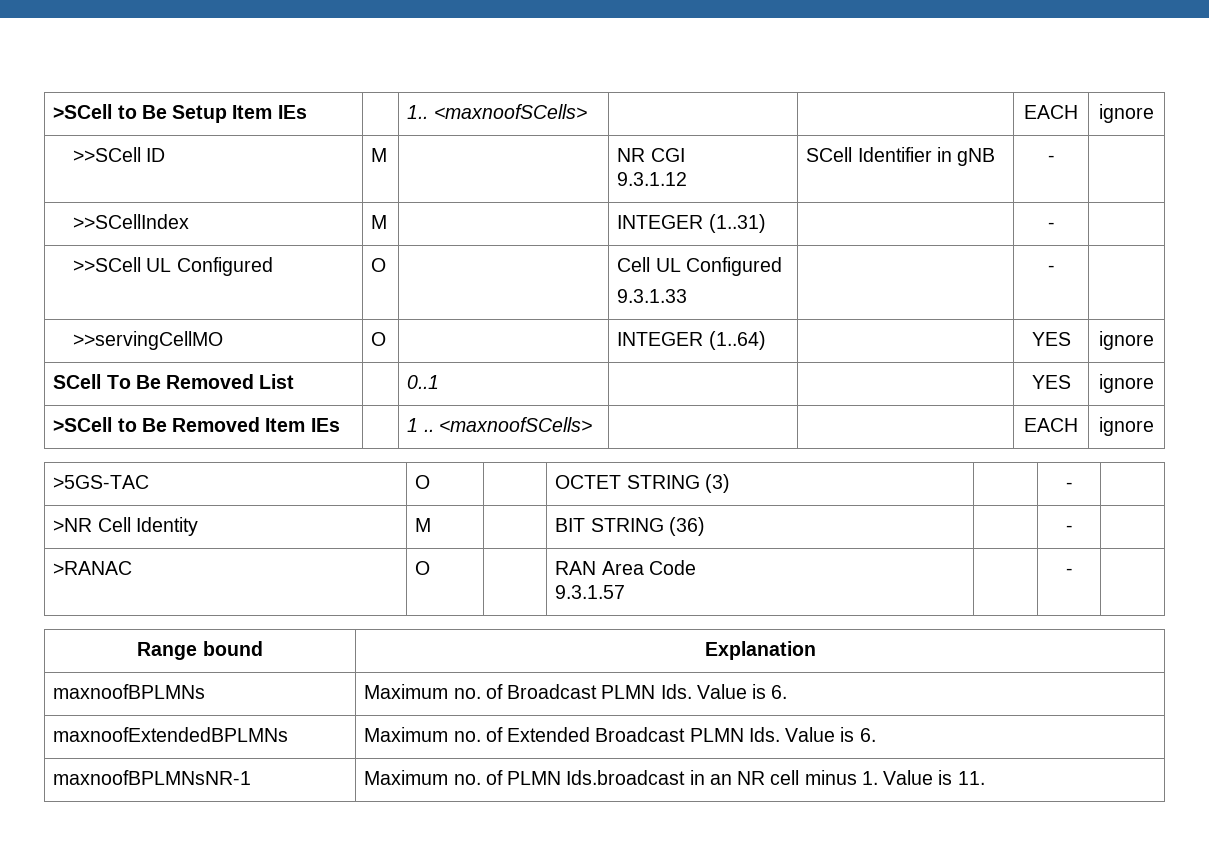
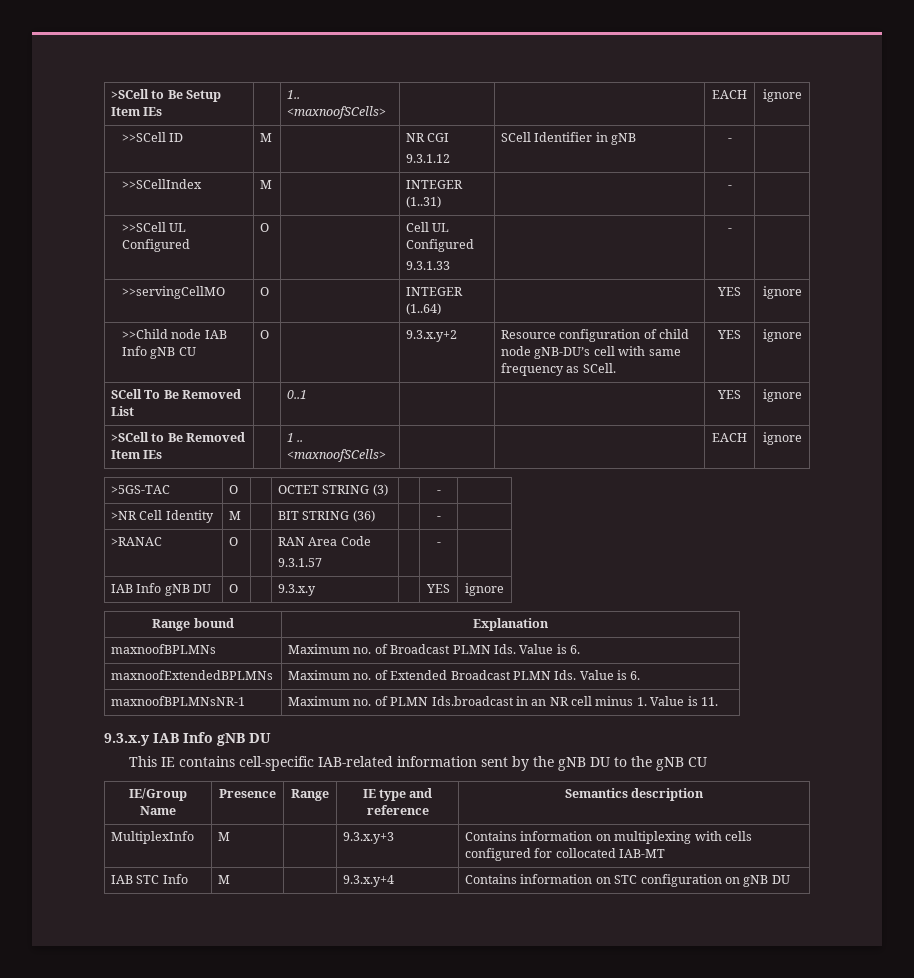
(1154, 340) none -> [121,329,227,339] [121,346,196,359] [260,330,270,339] [406,330,458,342] [501,329,690,342] [501,346,681,359] [501,363,616,376] [717,330,741,339] [762,329,802,342] // >>Child node IAB Info gNB CU | O | | 9.3.x.y+2 | Resource configuration of child node gNB-DU’s cell with same frequency as SCell. | YES | ignore
(1073, 571) none -> [111,583,212,596] [229,584,239,593] [278,584,317,596] [426,584,450,593] [465,583,504,596] // IAB Info gNB DU | O | | 9.3.x.y | | YES | ignore
(985, 778) none -> [104,732,271,746] [128,756,707,771] [129,788,187,801] [140,806,176,815] [219,789,276,798] [291,789,329,801] [362,788,433,801] [366,805,429,815] [564,788,705,801] [111,831,195,844] [218,832,231,841] [343,832,395,844] [465,831,752,844] [465,848,666,861] [111,874,188,884] [218,875,231,884] [343,875,395,887] [465,874,790,887] // 9.3.x.y IAB Info gNB DU // This IE contains cell-specific IAB-related information sent by the gNB DU to the gNB CU // IE/Group Name | Presence | Range | IE type and reference | Semantics description // MultiplexInfo | M | | 9.3.x.y+3 | Contains information on multiplexing with cells configured for collocated IAB-MT // IAB STC Info | M | | 9.3.x.y+4 | Contains information on STC configuration on gNB DU

